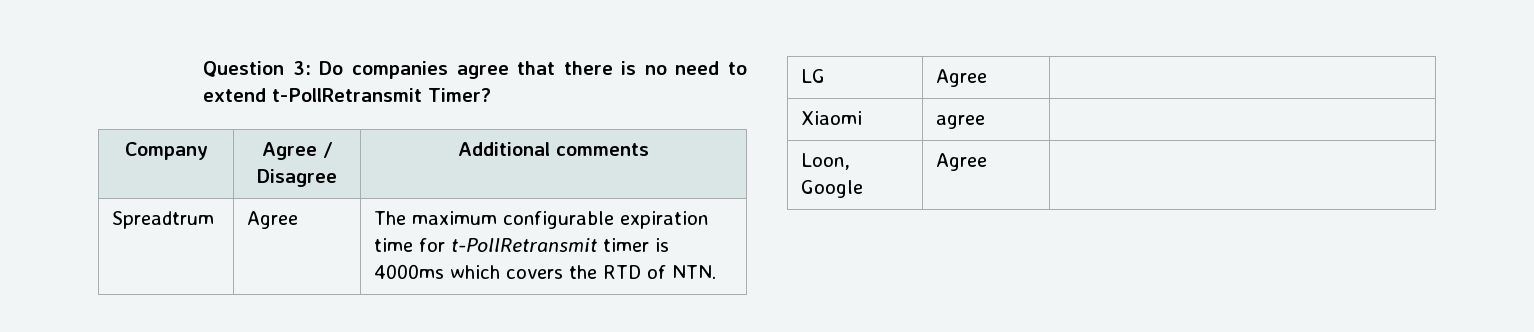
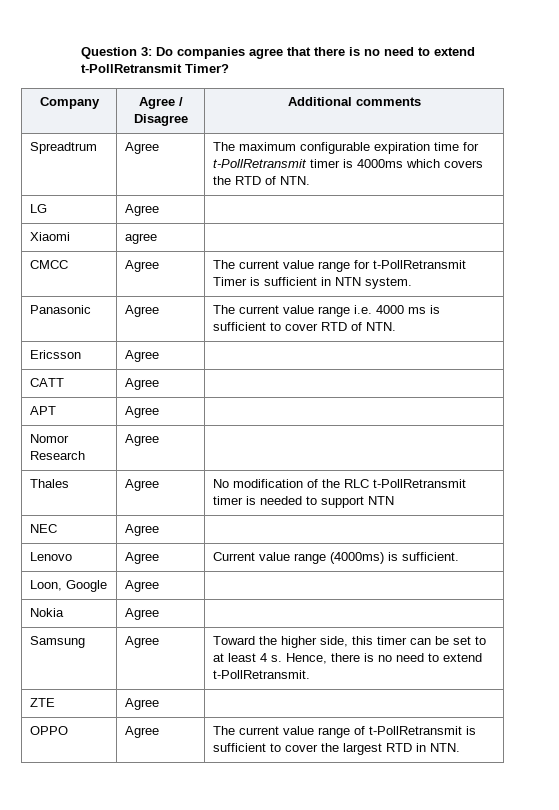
[801,153,851,170] [801,180,864,198] [936,153,988,171] Loon, Google | Agree | -> [30,260,69,269] [125,260,160,272] [213,260,467,272] [213,277,413,289] [30,305,92,314] [125,305,160,317] [213,305,441,317] [213,322,397,331] [30,350,82,359] [125,350,160,362] [30,378,65,387] [125,378,160,390] [30,406,57,415] [125,406,160,418] [30,434,70,443] [30,451,86,460] [125,434,160,446] [30,479,70,488] [125,479,160,491] [213,479,467,488] [213,496,395,508] [30,524,58,533] [125,524,160,536] [30,552,73,561] [125,552,160,564] [213,552,460,564] [30,580,108,592] [125,580,160,592] [30,608,65,617] [125,608,160,620] [30,636,86,648] [125,636,160,648] [213,636,487,648] [213,653,483,664] [213,670,311,679] [30,698,56,707] [125,698,160,710] [30,726,69,735] [125,726,160,738] [213,726,477,738] [213,743,461,755] CMCC | Agree | The current value range for t-PollRetransmit Timer is sufficient in NTN system. // Panasonic | Agree | The current value range i.e. 4000 ms is sufficient to cover RTD of NTN. // Ericsson | Agree | // CATT | Agree | // APT | Agree | // Nomor Research | Agree | // Thales | Agree | No modification of the RLC t-PollRetransmit timer is needed to support NTN // NEC | Agree | // Lenovo | Agree | Current value range (4000ms) is sufficient. // Loon, Google | Agree | // Nokia | Agree | // Samsung | Agree | Toward the higher side, this timer can be set to at least 4 s. Hence, there is no need to extend t-PollRetransmit. // ZTE | Agree | // OPPO | Agree | The current value range of t-PollRetransmit is sufficient to cover the largest RTD in NTN.

